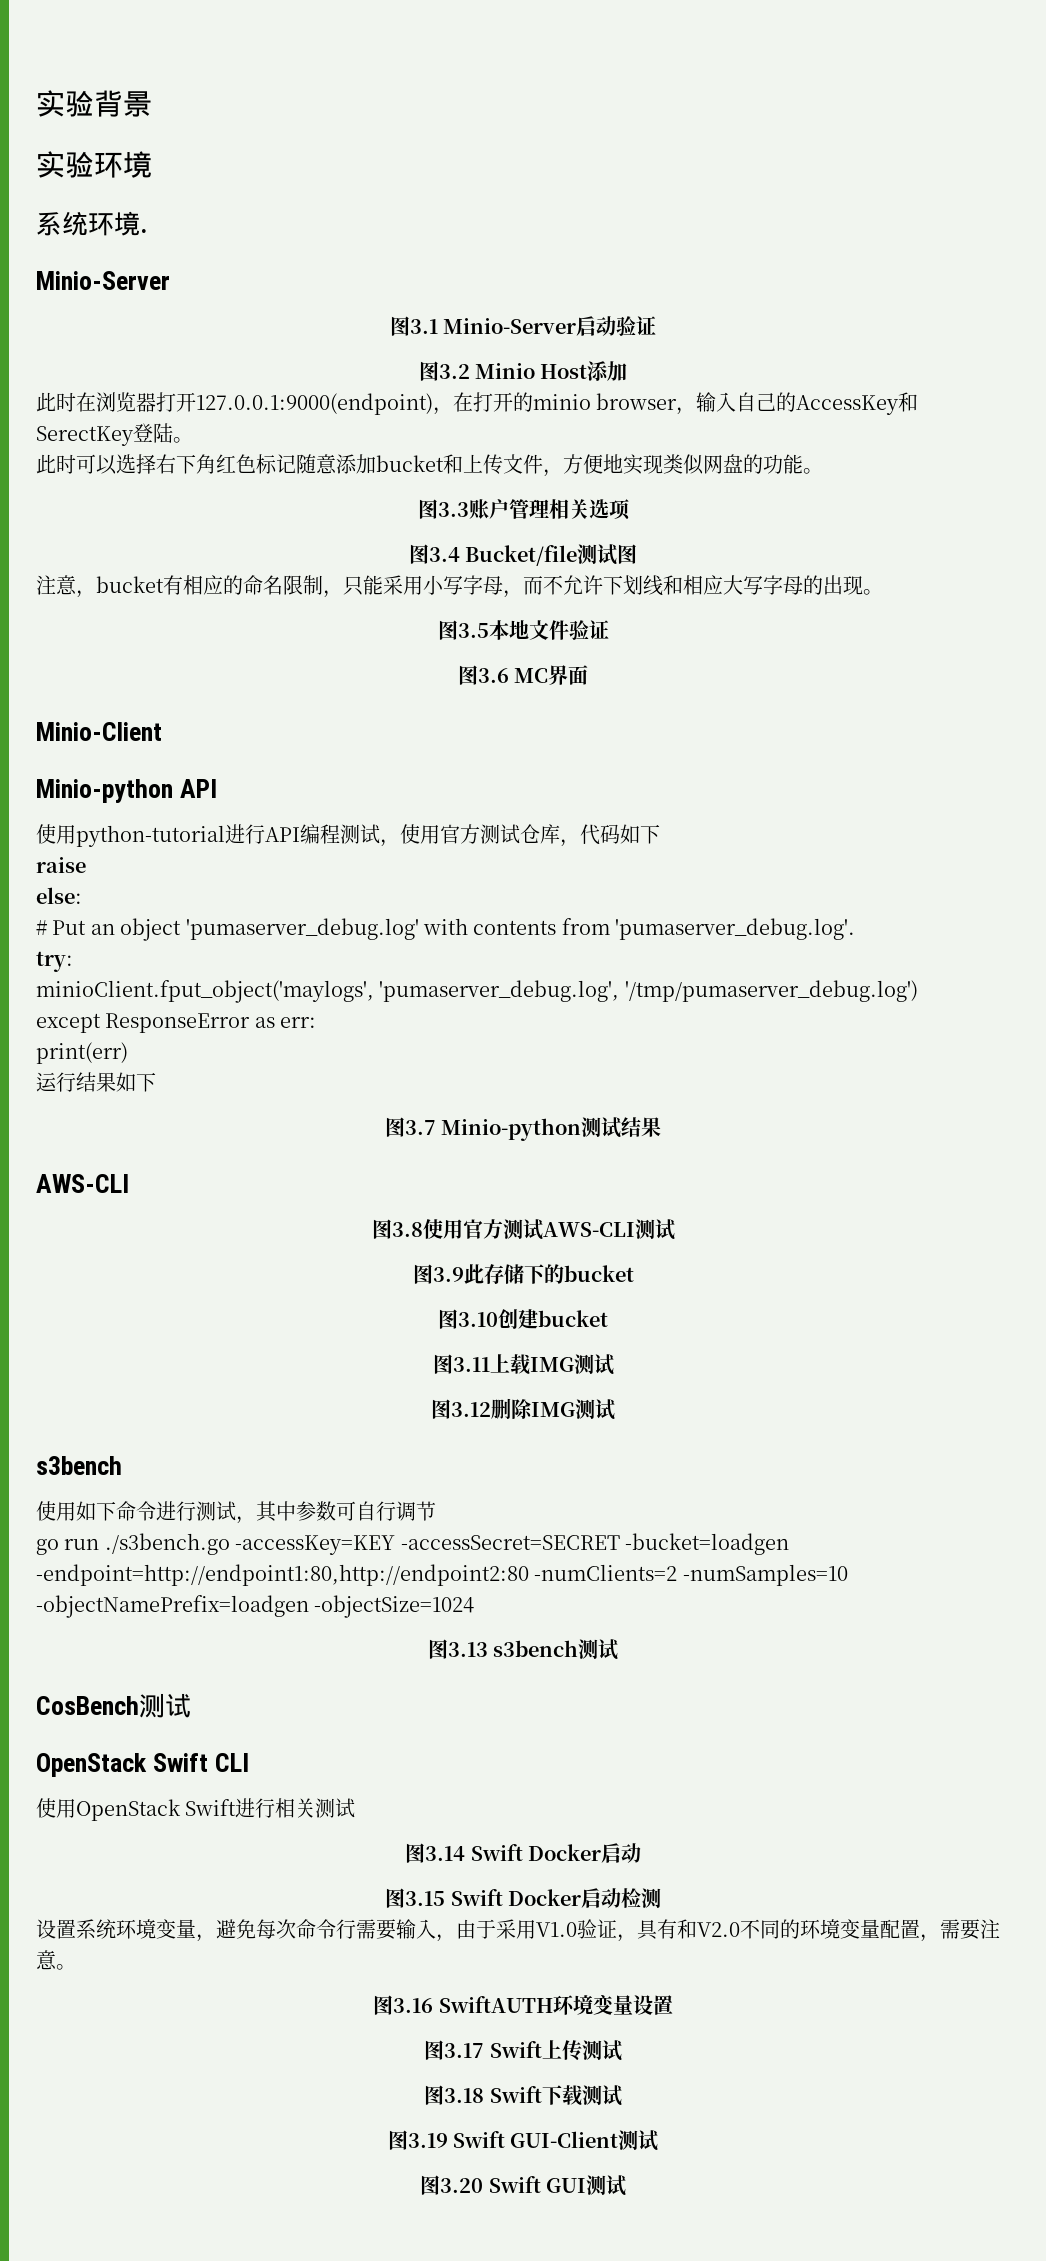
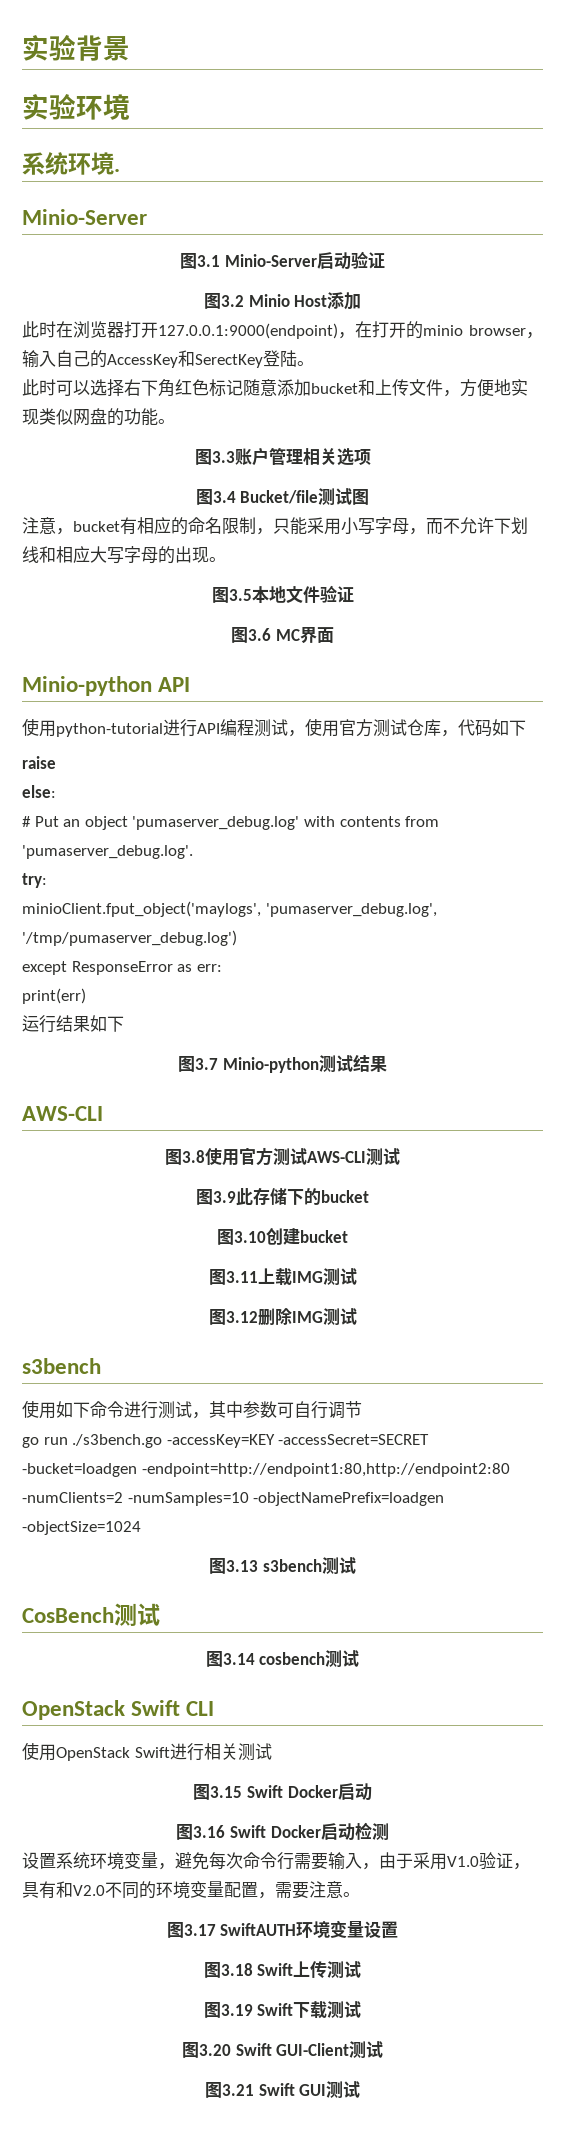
[36,722,162,741] // Minio-Client -> (334, 635) none
(191, 1705) none -> [205,1650,360,1667] // 图3.14 cosbench测试
[425,1846,466,1861] 3.14 -> [210,1786,243,1798] 3.15
[405,1891,446,1906] 3.15 -> [193,1825,226,1838] 3.16
[393,1998,434,2013] 3.16 -> [183,1924,216,1936] 3.17
[444,2043,485,2058] 3.17 -> [220,1963,253,1976] 3.18
[444,2088,485,2103] 3.18 -> [220,2004,253,2016] 3.19
[407,2133,448,2148] 3.19 -> [198,2044,231,2056] 3.20
[440,2178,484,2193] 3.20 -> [221,2084,254,2096] 3.21

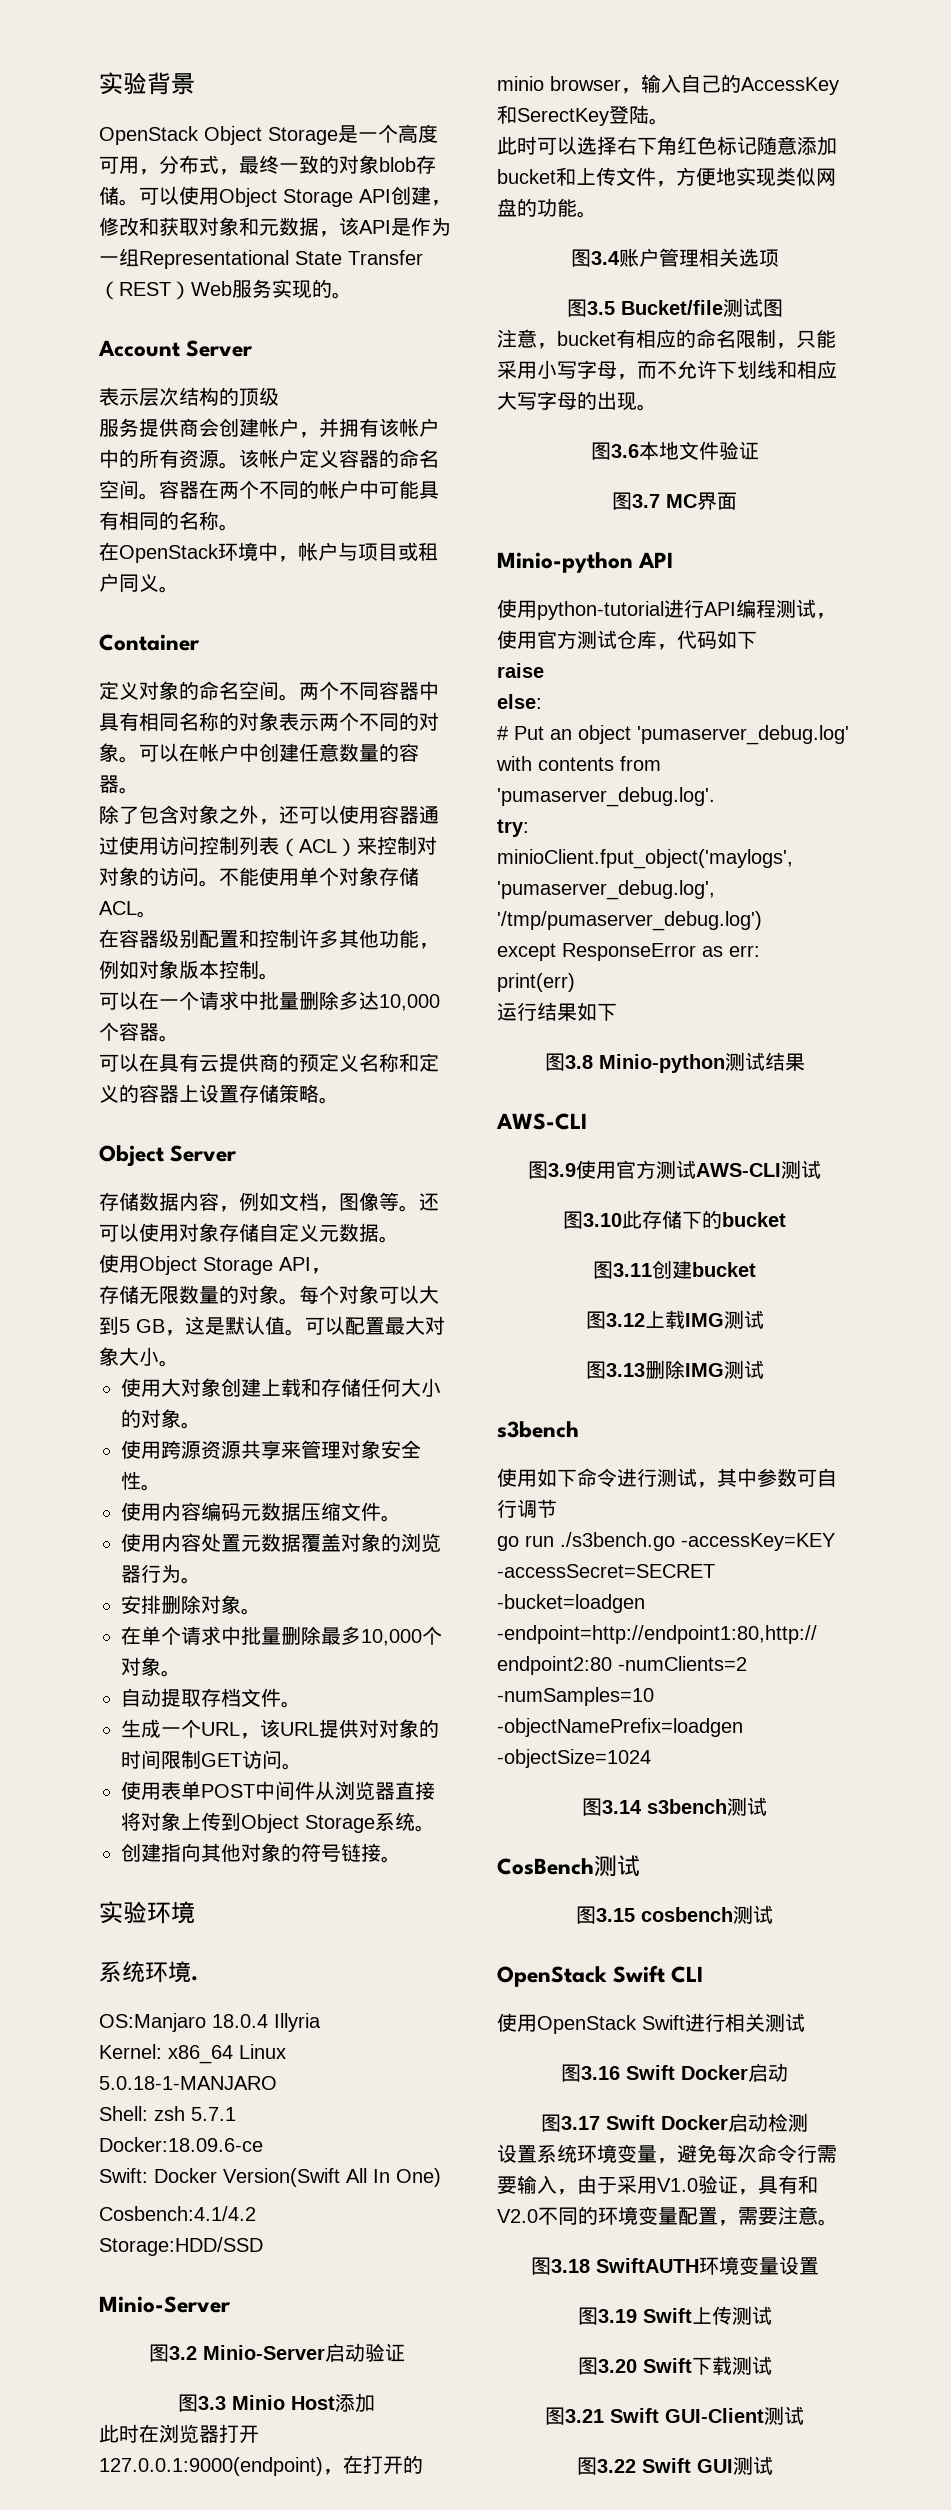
(130, 48) none -> [99,124,438,145] [99,155,436,175] [99,186,451,207] [99,217,451,237] [99,248,423,269] [99,279,352,300] [98,340,254,357] [99,387,279,407] [99,418,439,438] [99,449,439,469] [99,480,439,500] [99,511,239,531] [99,542,438,563] [99,573,179,593] [99,634,200,651] [99,681,439,701] [99,712,439,731] [99,743,419,763] [99,775,139,794] [99,805,439,825] [99,836,437,857] [99,867,419,887] [99,901,157,918] [99,929,439,949] [99,960,279,980] [99,991,440,1011] [99,1022,179,1042] [99,1053,439,1072] [99,1084,339,1104] [99,1145,238,1167] [99,1192,439,1212] [99,1223,399,1243] [99,1254,331,1275] [99,1285,439,1305] [99,1316,445,1336] [99,1347,179,1367] [121,1378,441,1397] [121,1409,201,1429] [121,1440,421,1460] [121,1471,161,1491] [121,1502,401,1522] [121,1533,441,1552] [121,1564,201,1584] [121,1595,261,1615] [121,1626,442,1646] [121,1657,181,1677] [121,1688,301,1708] [121,1719,439,1739] [121,1750,302,1770] [121,1781,435,1800] [121,1812,435,1833] [121,1843,401,1863] // OpenStack Object Storage是一个高度可用，分布式，最终一致的对象blob存储。可以使用Object Storage API创建，修改和获取对象和元数据，该API是作为一组Representational State Transfer（REST）Web服务实现的。 // Account Server // 表示层次结构的顶级 // 服务提供商会创建帐户，并拥有该帐户中的所有资源。该帐户定义容器的命名空间。容器在两个不同的帐户中可能具有相同的名称。 // 在OpenStack环境中，帐户与项目或租户同义。 // Container // 定义对象的命名空间。两个不同容器中具有相同名称的对象表示两个不同的对象。可以在帐户中创建任意数量的容器。 // 除了包含对象之外，还可以使用容器通过使用访问控制列表（ACL）来控制对对象的访问。不能使用单个对象存储ACL。 // 在容器级别配置和控制许多其他功能，例如对象版本控制。 // 可以在一个请求中批量删除多达10,000个容器。 // 可以在具有云提供商的预定义名称和定义的容器上设置存储策略。 // Object Server // 存储数据内容，例如文档，图像等。还可以使用对象存储自定义元数据。 // 使用Object Storage API， // 存储无限数量的对象。每个对象可以大到5 GB，这是默认值。可以配置最大对象大小。 // 使用大对象创建上载和存储任何大小的对象。 // 使用跨源资源共享来管理对象安全性。 // 使用内容编码元数据压缩文件。 // 使用内容处置元数据覆盖对象的浏览器行为。 // 安排删除对象。 // 在单个请求中批量删除最多10,000个对象。 // 自动提取存档文件。 // 生成一个URL，该URL提供对对象的时间限制GET访问。 // 使用表单POST中间件从浏览器直接将对象上传到Object Storage系统。 // 创建指向其他对象的符号链接。
(120, 170) none -> [99,2013,321,2032] [99,2044,286,2064] [99,2076,277,2090] [99,2106,236,2121] [99,2137,263,2152] [99,2168,441,2187] [99,2206,256,2221] [99,2237,263,2256] // OS:Manjaro 18.0.4 Illyria // Kernel: x86_64 Linux 5.0.18-1-MANJARO // Shell: zsh 5.7.1 // Docker:18.09.6-ce // Swift: Docker Version(Swift All In One) // Cosbench:4.1/4.2 // Storage:HDD/SSD
[197,255,221,267] 3.1 -> [168,2346,197,2360] 3.2
[220,295,244,307] 3.2 -> [198,2396,226,2410] 3.3
[211,451,235,463] 3.3 -> [590,251,620,265] 3.4
[212,491,236,503] 3.4 -> [586,301,615,315] 3.5
[228,589,252,601] 3.5 -> [610,444,639,458] 3.6
[248,628,272,641] 3.6 -> [632,494,660,508] 3.7
[195,1058,219,1070] 3.7 -> [564,1055,593,1069] 3.8
[182,1150,205,1163] 3.8 -> [548,1163,576,1177] 3.9
[213,1191,236,1203] 3.9 -> [583,1213,622,1227] 3.10
[234,1231,266,1243] 3.10 -> [613,1263,652,1277] 3.11
[225,1271,258,1283] 3.11 -> [605,1313,645,1327] 3.12
[225,1311,258,1323] 3.12 -> [605,1363,645,1377] 3.13
[226,1560,259,1572] 3.13 -> [602,1800,642,1814] 3.14
[222,1653,255,1665] 3.14 -> [596,1908,635,1922] 3.15
[210,1786,243,1798] 3.15 -> [581,2066,620,2080] 3.16
[193,1825,226,1838] 3.16 -> [561,2116,600,2130] 3.17
[183,1924,216,1936] 3.17 -> [550,2259,590,2273] 3.18
[220,1963,253,1976] 3.18 -> [597,2309,637,2323] 3.19
[220,2004,253,2016] 3.19 -> [597,2359,637,2373] 3.20
[198,2044,231,2056] 3.20 -> [565,2409,604,2423] 3.21
[221,2084,254,2096] 3.21 -> [596,2459,636,2473] 3.22

